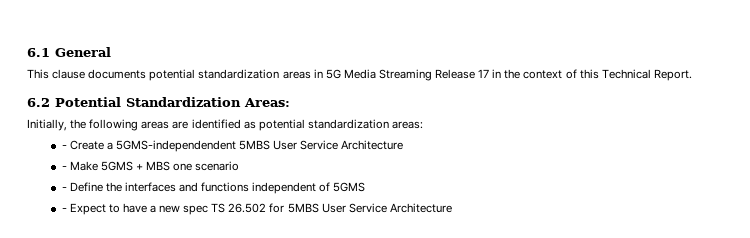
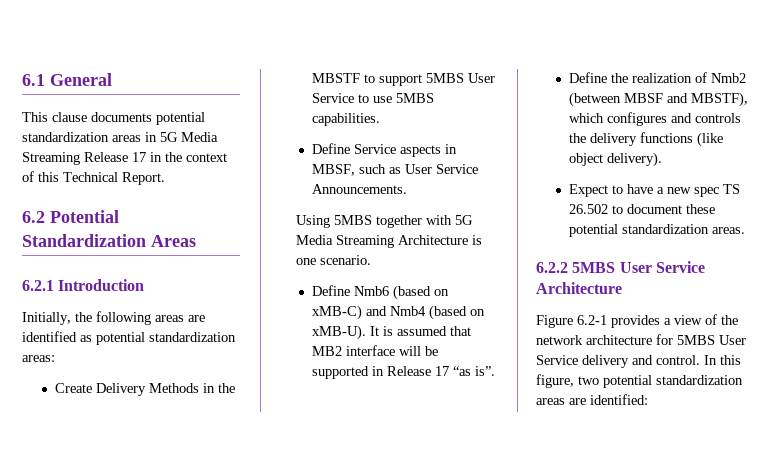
[244,98,290,107] Areas: -> [151,235,196,247] [22,279,145,291] Areas // 6.2.1 Introduction
[61,140,404,152] [61,161,240,171] [61,182,366,194] [61,208,67,212] - Create a 5GMS-independendent 5MBS User Service Architecture // - Make 5GMS + MBS one scenario // - Define the interfaces and functions independent of 5GMS // - -> [55,383,236,396] [312,73,496,86] [312,93,435,103] [312,113,381,126] [312,143,458,157] [312,164,479,176] [312,184,408,194] [296,215,474,228] [296,235,483,248] [296,255,372,265] [312,285,450,300] [312,305,486,320] [312,325,472,340] [312,345,439,356] [312,366,496,379] [569,72,747,83] [569,92,749,107] [569,112,742,126] [569,132,724,147] [569,152,663,167] Create Delivery Methods in the MBSTF to support 5MBS User Service to use 5MBS capabilities. // Define Service aspects in MBSF, such as User Service Announcements. // Using 5MBS together with 5G Media Streaming Architecture is one scenario. // Define Nmb6 (based on xMB-C) and Nmb4 (based on xMB-U). It is assumed that MB2 interface will be supported in Release 17 “as is”. // Define the realization of Nmb2 (between MBSF and MBSTF), which configures and controls the delivery functions (like object delivery). //
[269,203,452,213] for 5MBS User Service Architecture -> [612,204,716,214] [569,224,746,237] [536,261,705,273] [536,282,622,294] [536,314,738,328] [536,334,746,345] [536,355,741,368] [536,374,743,388] [536,394,648,405] to document these potential standardization areas. // 6.2.2 5MBS User Service Architecture // Figure 6.2-1 provides a view of the network architecture for 5MBS User Service delivery and control. In this figure, two potential standardization areas are identified:

